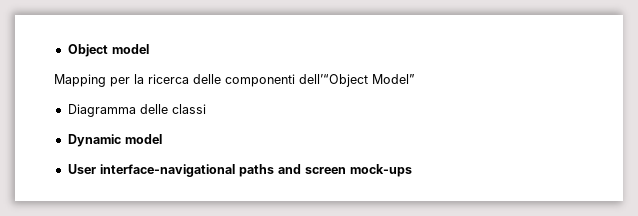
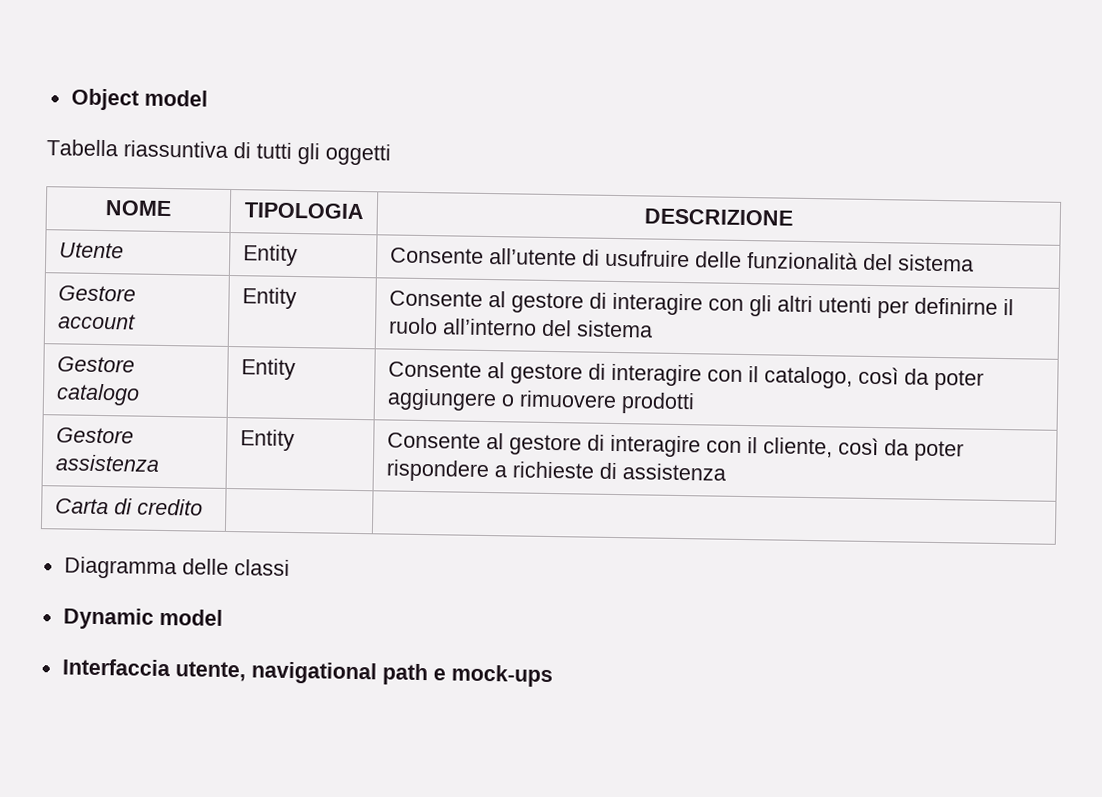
[54,74,415,87] Mapping per la ricerca delle componenti dell’“Object Model” -> [46,139,391,166] [105,200,172,217] [243,202,364,220] [644,208,793,226] [58,242,124,259] [242,244,298,267] [389,247,974,272] [57,285,136,302] [57,313,136,330] [241,287,297,310] [388,290,1014,319] [387,317,653,338] [56,356,135,373] [55,383,140,406] [240,358,296,381] [387,361,984,391] [386,388,695,415] [55,427,134,444] [54,454,160,472] [239,429,295,452] [386,432,964,462] [385,459,726,483] [54,498,203,516] Tabella riassuntiva di tutti gli oggetti // NOME | TIPOLOGIA | DESCRIZIONE // Utente | Entity | Consente all’utente di usufruire delle funzionalità del sistema // Gestore account | Entity | Consente al gestore di interagire con gli altri utenti per definirne il ruolo all’interno del sistema // Gestore catalogo | Entity | Consente al gestore di interagire con il catalogo, così da poter aggiungere o rimuovere prodotti // Gestore assistenza | Entity | Consente al gestore di interagire con il cliente, così da poter rispondere a richieste di assistenza // Carta di credito | |
[67,164,346,177] User interface-navigational paths and screen -> [61,658,446,686] Interfaccia utente, navigational path e

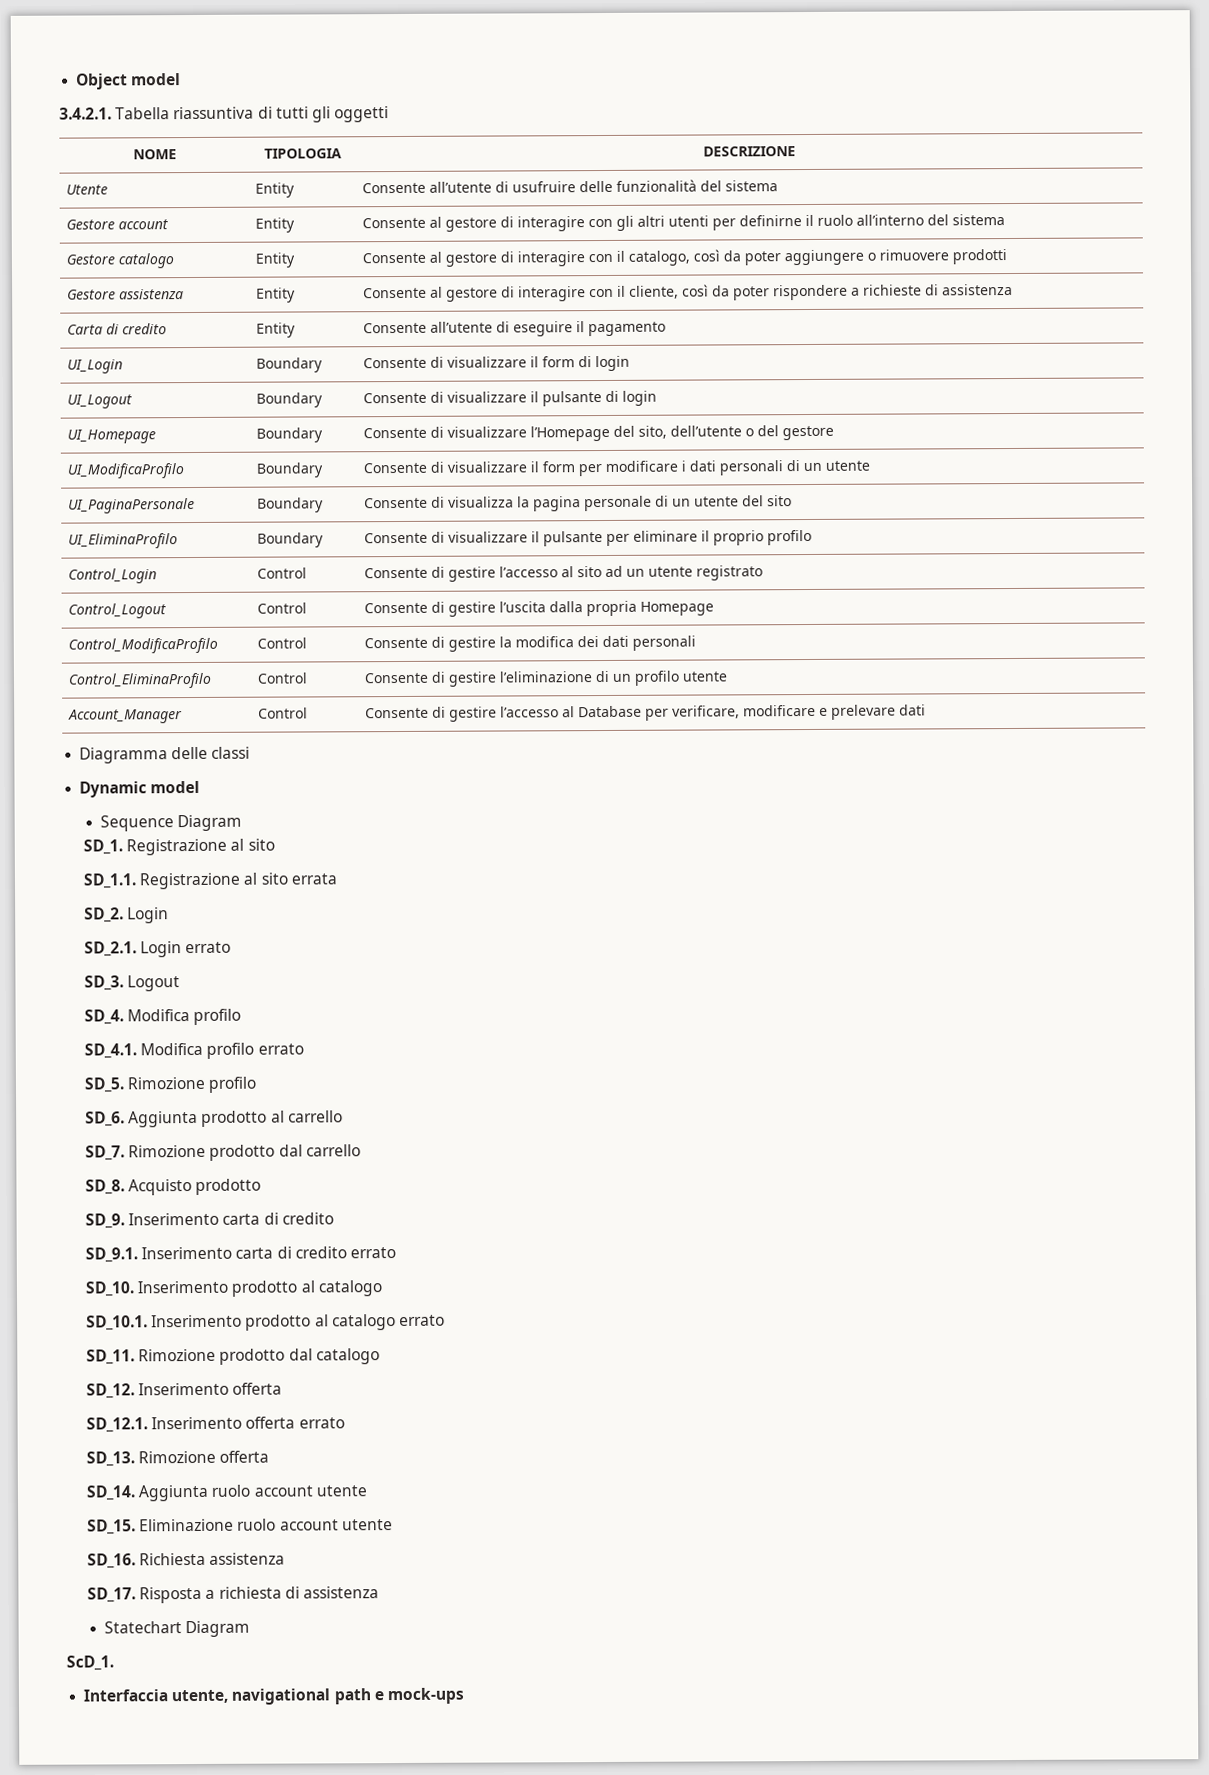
(208, 98) none -> [59,107,112,120] 3.4.2.1.
(203, 507) | -> [255,322,296,338] [362,321,666,337] [66,359,123,374] [255,357,323,373] [362,355,630,372] [66,394,133,409] [255,392,323,408] [362,390,657,407] [66,429,156,444] [255,427,323,443] [362,425,834,442] [66,463,184,479] [255,462,323,478] [362,460,870,477] [67,498,195,514] [256,497,324,513] [363,495,792,512] [67,533,178,549] [256,532,324,548] [363,529,812,547] [67,568,157,584] [256,567,307,579] [363,565,763,582] [67,603,167,619] [256,602,307,614] [363,600,714,617] [67,637,218,654] [256,637,307,649] [363,635,696,652] [67,672,212,689] [256,672,307,684] [363,670,727,687] [67,709,182,724] [257,707,308,719] [364,704,926,722] Entity | Consente all’utente di eseguire il pagamento // UI_Login | Boundary | Consente di visualizzare il form di login // UI_Logout | Boundary | Consente di visualizzare il pulsante di login // UI_Homepage | Boundary | Consente di visualizzare l’Homepage del sito, dell’utente o del gestore // UI_ModificaProfilo | Boundary | Consente di visualizzare il form per modificare i dati personali di un utente // UI_PaginaPersonale | Boundary | Consente di visualizza la pagina personale di un utente del sito // UI_EliminaProfilo | Boundary | Consente di visualizzare il pulsante per eliminare il proprio profilo // Control_Login | Control | Consente di gestire l’accesso al sito ad un utente registrato // Control_Logout | Control | Consente di gestire l’uscita dalla propria Homepage // Control_ModificaProfilo | Control | Consente di gestire la modifica dei dati personali // Control_EliminaProfilo | Control | Consente di gestire l’eliminazione di un profilo utente // Account_Manager | Control | Consente di gestire l’accesso al Database per verificare, modificare e prelevare dati
(223, 617) none -> [100,814,243,832] [82,838,275,856] [82,872,337,890] [83,907,170,924] [83,941,232,958] [83,975,181,992] [83,1008,242,1026] [83,1042,304,1059] [83,1076,257,1093] [84,1110,343,1128] [84,1144,361,1161] [84,1178,262,1196] [84,1212,334,1229] [84,1246,396,1263] [84,1280,382,1297] [85,1314,445,1331] [85,1348,380,1365] [85,1382,283,1399] [85,1416,345,1433] [85,1450,270,1467] [85,1484,367,1502] [86,1518,393,1535] [86,1552,286,1569] [86,1586,379,1604] [104,1620,251,1638] [66,1655,114,1671] // Sequence Diagram // SD_1. Registrazione al sito // SD_1.1. Registrazione al sito errata // SD_2. Login // SD_2.1. Login errato // SD_3. Logout // SD_4. Modifica profilo // SD_4.1. Modifica profilo errato // SD_5. Rimozione profilo // SD_6. Aggiunta prodotto al carrello // SD_7. Rimozione prodotto dal carrello // SD_8. Acquisto prodotto // SD_9. Inserimento carta di credito // SD_9.1. Inserimento carta di credito errato // SD_10. Inserimento prodotto al catalogo // SD_10.1. Inserimento prodotto al catalogo errato // SD_11. Rimozione prodotto dal catalogo // SD_12. Inserimento offerta // SD_12.1. Inserimento offerta errato // SD_13. Rimozione offerta // SD_14. Aggiunta ruolo account utente // SD_15. Eliminazione ruolo account utente // SD_16. Richiesta assistenza // SD_17. Risposta a richiesta di assistenza // Statechart Diagram // ScD_1.

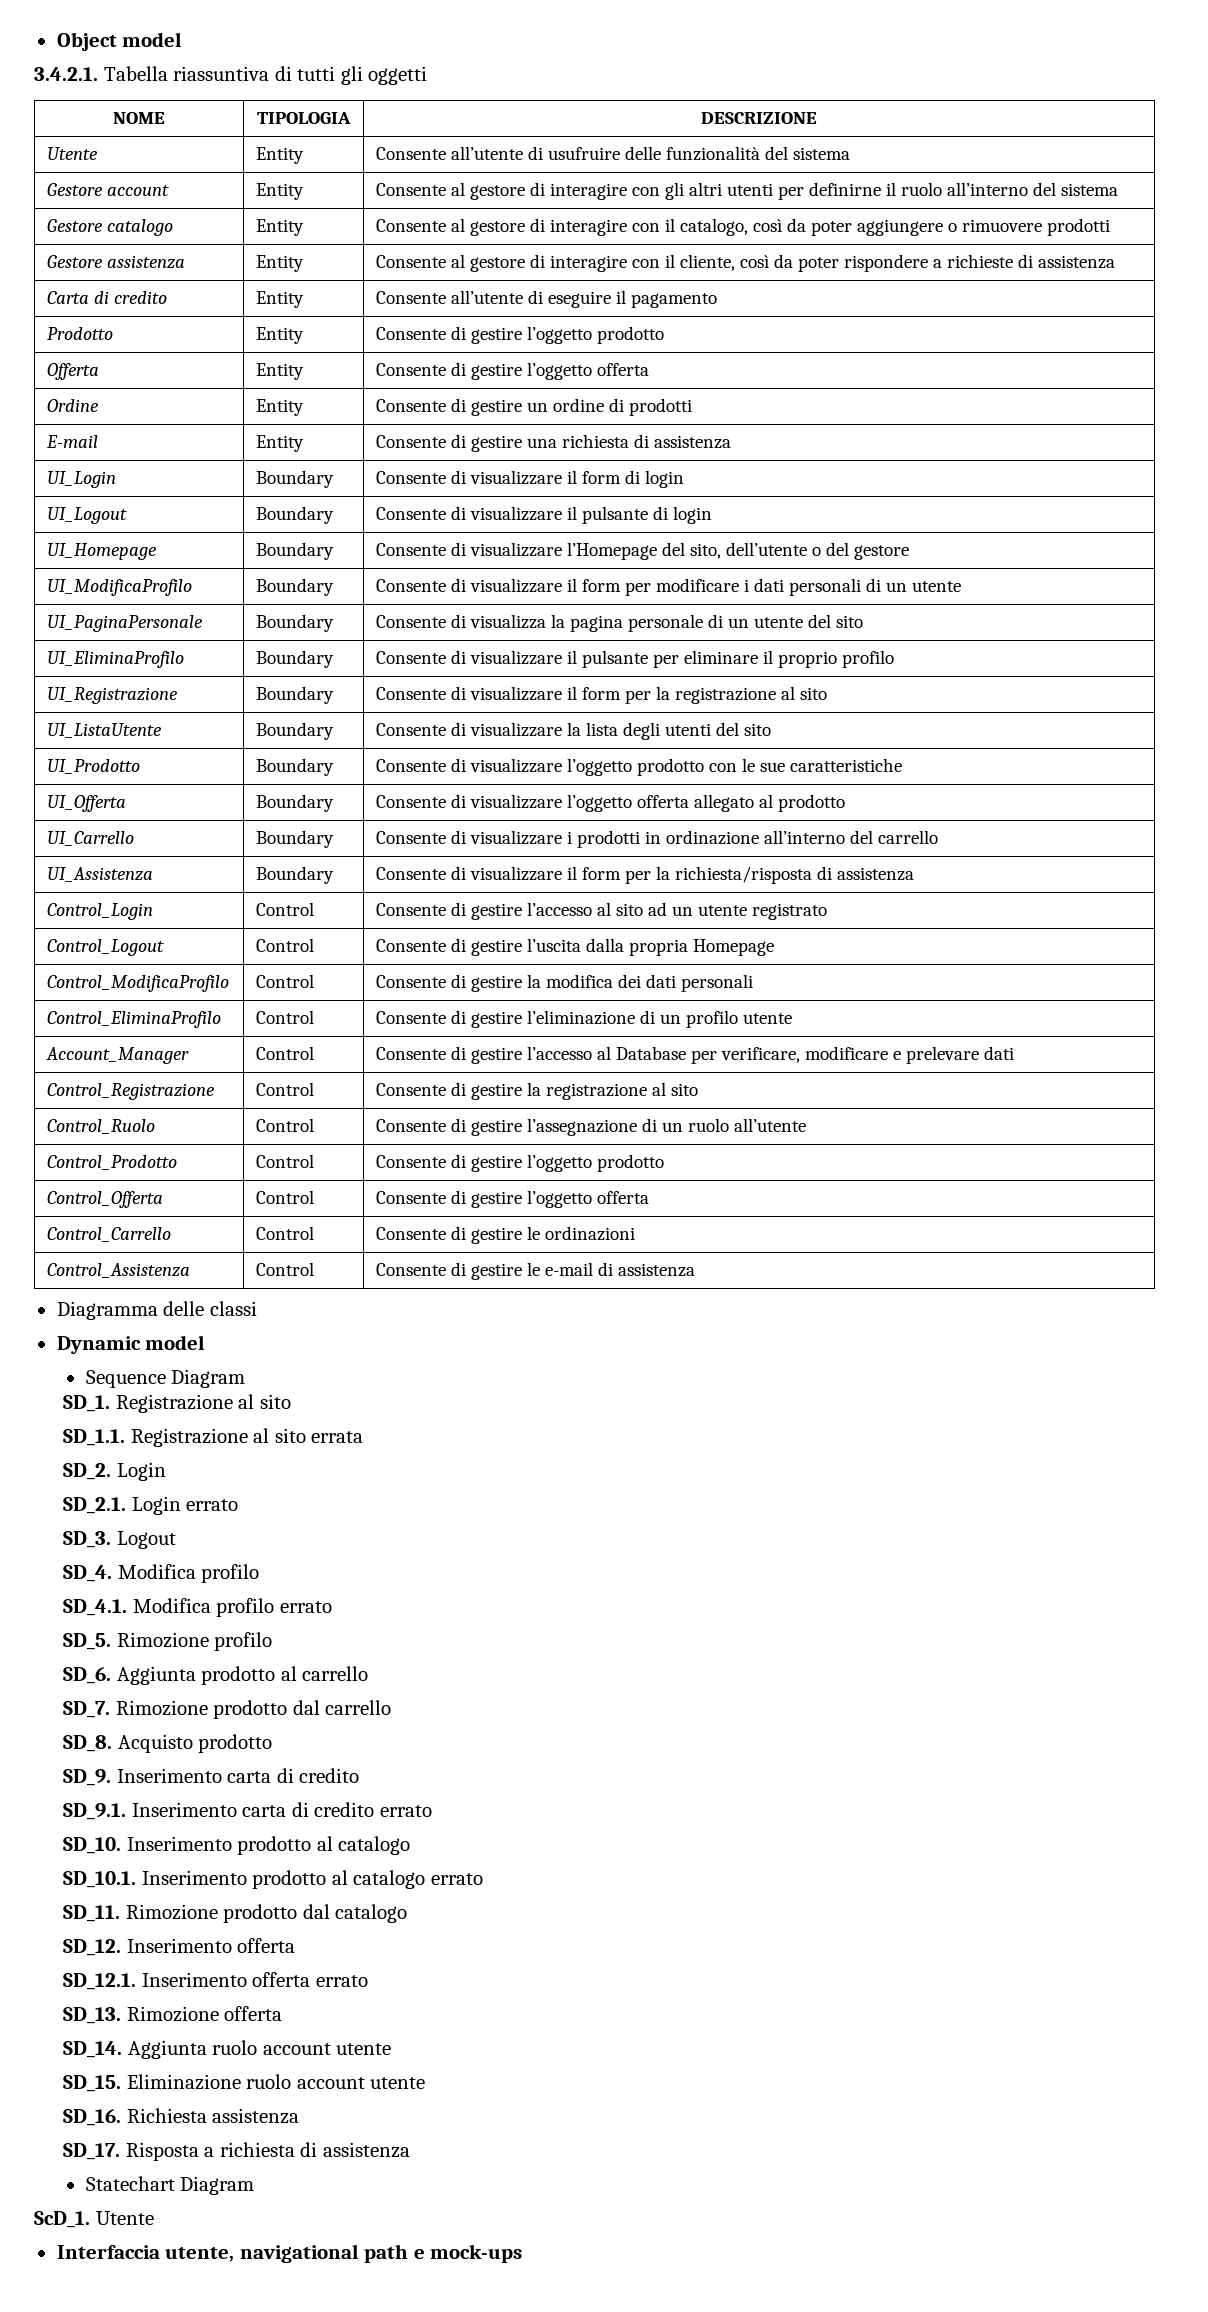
(666, 329) none -> [47,327,114,340] [256,327,305,344] [376,326,665,344] [47,363,100,380] [256,363,305,380] [376,362,650,380] [47,399,100,412] [256,399,305,416] [376,398,693,416] [46,435,99,448] [256,435,305,452] [376,434,732,452] // Prodotto | Entity | Consente di gestire l’oggetto prodotto // Offerta | Entity | Consente di gestire l’oggetto offerta // Ordine | Entity | Consente di gestire un ordine di prodotti // E-mail | Entity | Consente di gestire una richiesta di assistenza
(812, 537) none -> [47,687,179,704] [256,686,335,704] [376,686,827,704] [47,723,163,738] [256,722,335,740] [376,722,771,740] [47,759,141,774] [256,758,335,776] [376,758,902,776] [47,795,127,812] [256,794,335,812] [376,794,846,812] [47,831,135,846] [256,830,335,848] [376,830,938,848] [47,867,154,882] [256,866,335,884] [376,866,914,884] // UI_Registrazione | Boundary | Consente di visualizzare il form per la registrazione al sito // UI_ListaUtente | Boundary | Consente di visualizzare la lista degli utenti del sito // UI_Prodotto | Boundary | Consente di visualizzare l’oggetto prodotto con le sue caratteristiche // UI_Offerta | Boundary | Consente di visualizzare l’oggetto offerta allegato al prodotto // UI_Carrello | Boundary | Consente di visualizzare i prodotti in ordinazione all’interno del carrello // UI_Assistenza | Boundary | Consente di visualizzare il form per la richiesta/risposta di assistenza
(926, 710) none -> [47,1083,216,1100] [256,1082,315,1096] [376,1082,699,1100] [47,1119,156,1134] [256,1118,315,1132] [376,1118,807,1136] [47,1155,178,1170] [256,1154,315,1168] [376,1154,665,1172] [47,1191,164,1208] [256,1190,315,1204] [376,1190,650,1208] [47,1227,172,1242] [256,1226,315,1240] [376,1226,636,1244] [47,1263,191,1278] [256,1262,315,1276] [376,1262,696,1280] // Control_Registrazione | Control | Consente di gestire la registrazione al sito // Control_Ruolo | Control | Consente di gestire l’assegnazione di un ruolo all’utente // Control_Prodotto | Control | Consente di gestire l’oggetto prodotto // Control_Offerta | Control | Consente di gestire l’oggetto offerta // Control_Carrello | Control | Consente di gestire le ordinazioni // Control_Assistenza | Control | Consente di gestire le e-mail di assistenza
(114, 1663) none -> [95,2211,154,2225] Utente

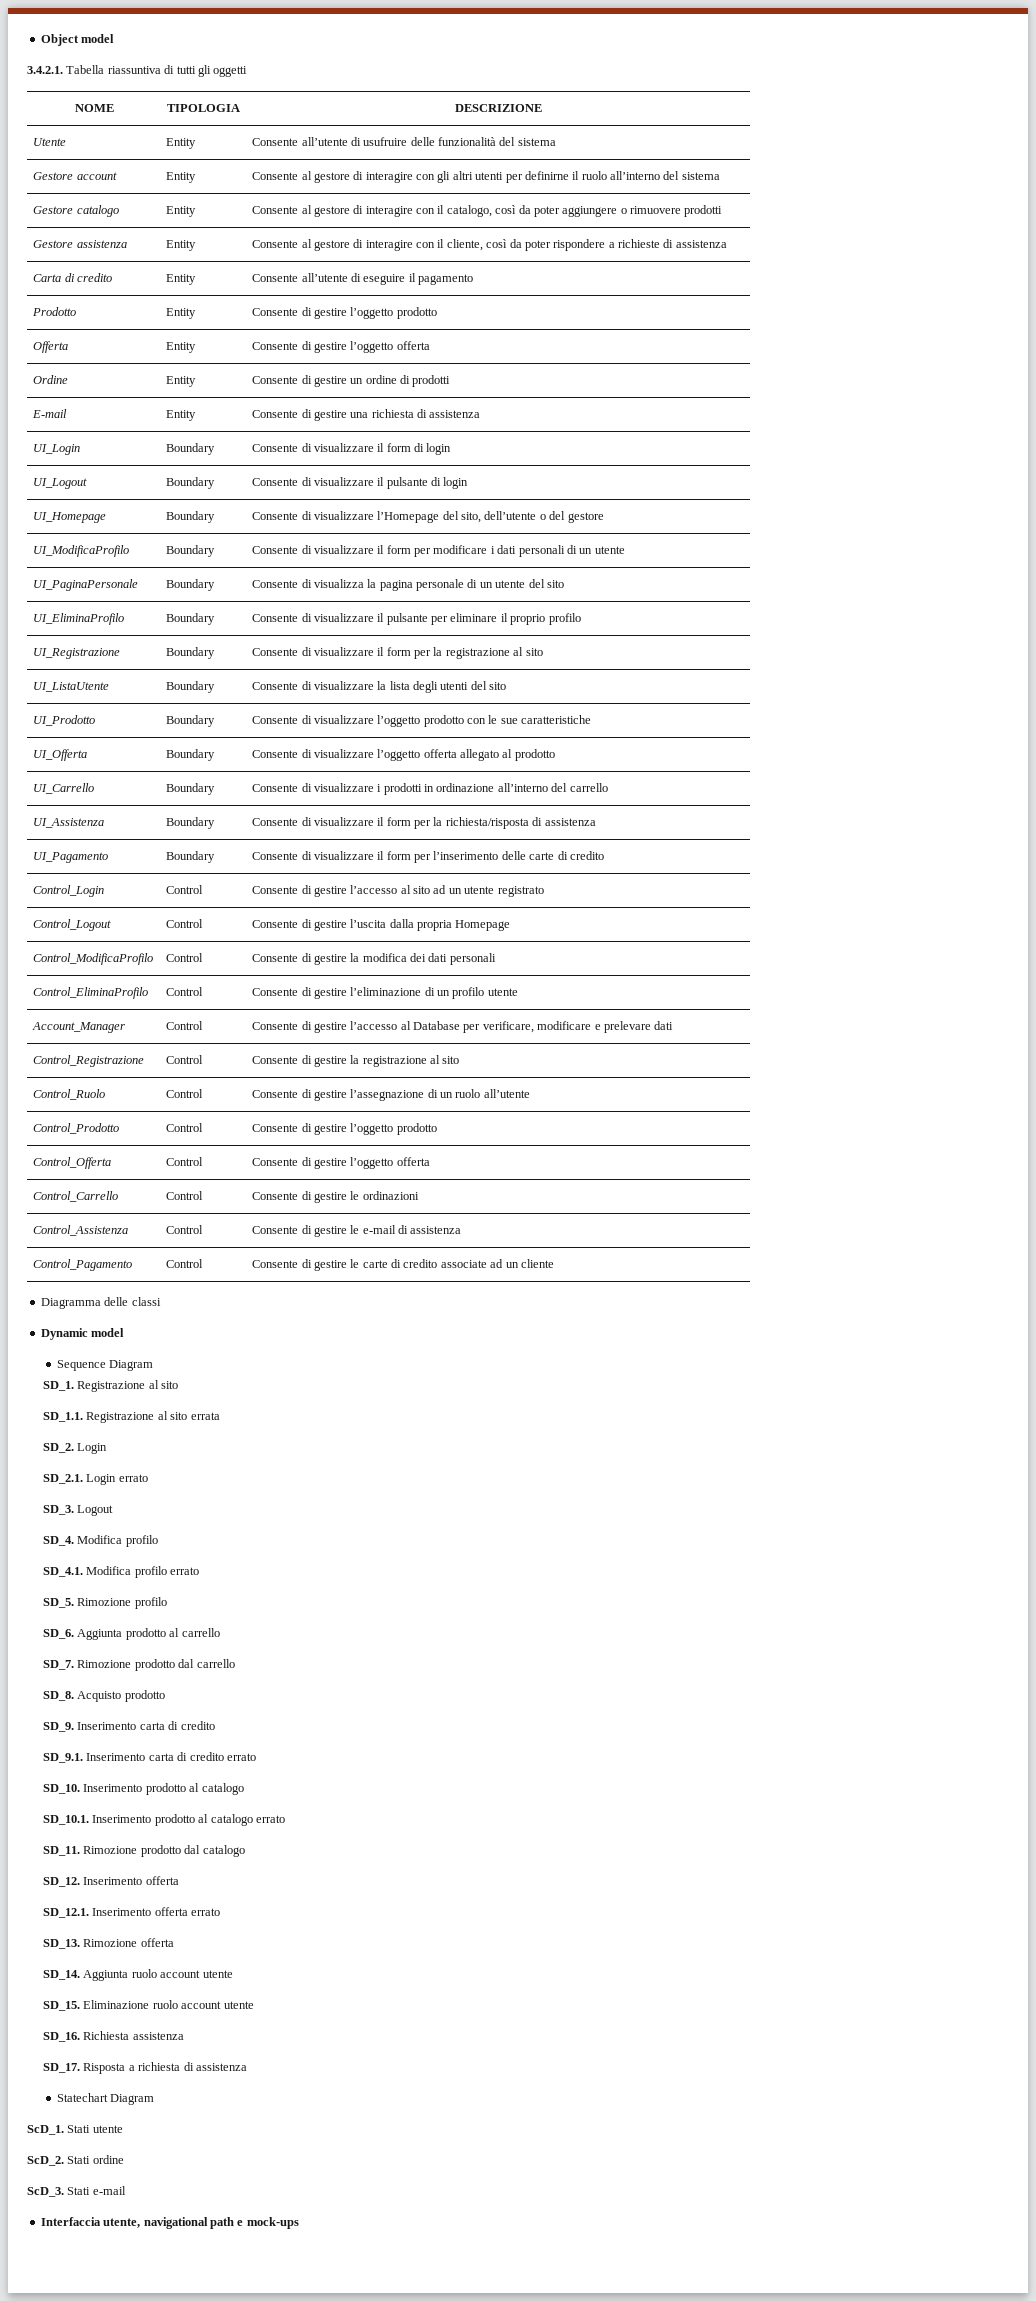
(914, 874) none -> [33,852,109,863] [166,851,216,863] [252,851,604,863] // UI_Pagamento | Boundary | Consente di visualizzare il form per l’inserimento delle carte di credito
(696, 1270) none -> [33,1259,133,1271] [166,1259,204,1268] [252,1259,554,1271] // Control_Pagamento | Control | Consente di gestire le carte di credito associate ad un cliente
[95,2211,154,2225] Utente -> [67,2125,123,2133] [27,2155,124,2166] [27,2186,126,2197] Stati utente // ScD_2. Stati ordine // ScD_3. Stati e-mail

